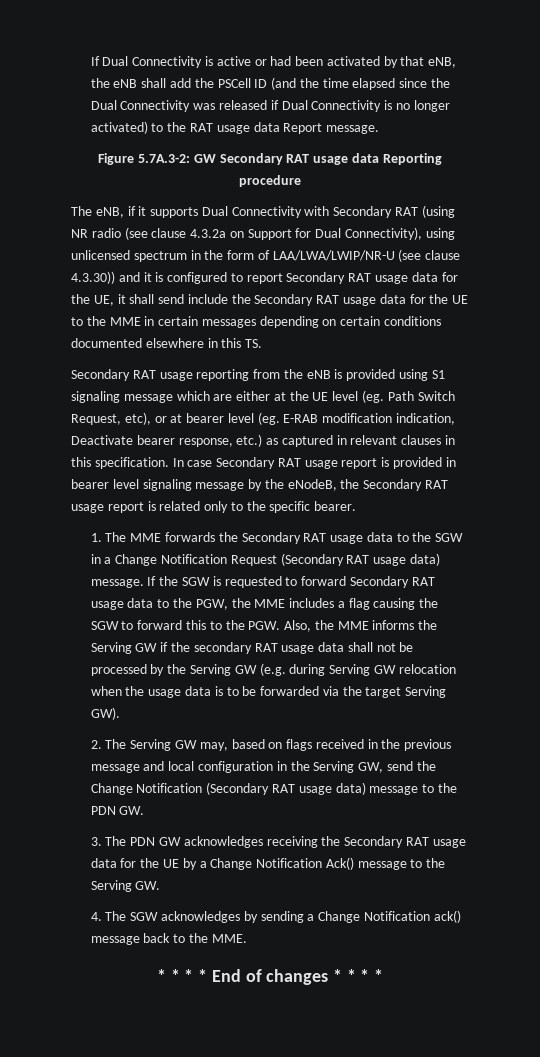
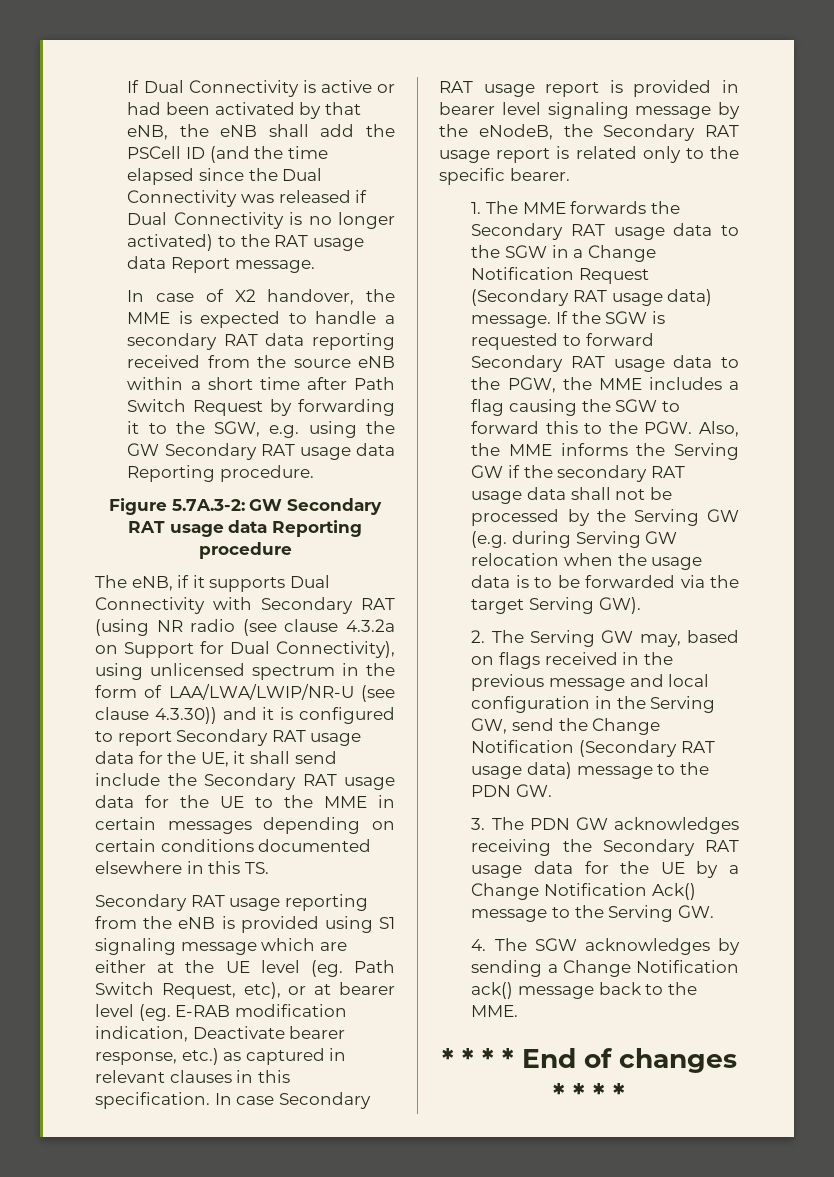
(380, 129) none -> [127,289,395,305] [127,311,395,328] [127,333,395,350] [127,355,395,368] [127,377,395,390] [127,399,395,416] [127,421,395,438] [127,443,395,460] [127,465,315,482] // In case of X2 handover, the MME is expected to handle a secondary RAT data reporting received from the source eNB within a short time after Path Switch Request by forwarding it to the SGW, e.g. using the GW Secondary RAT usage data Reporting procedure.

